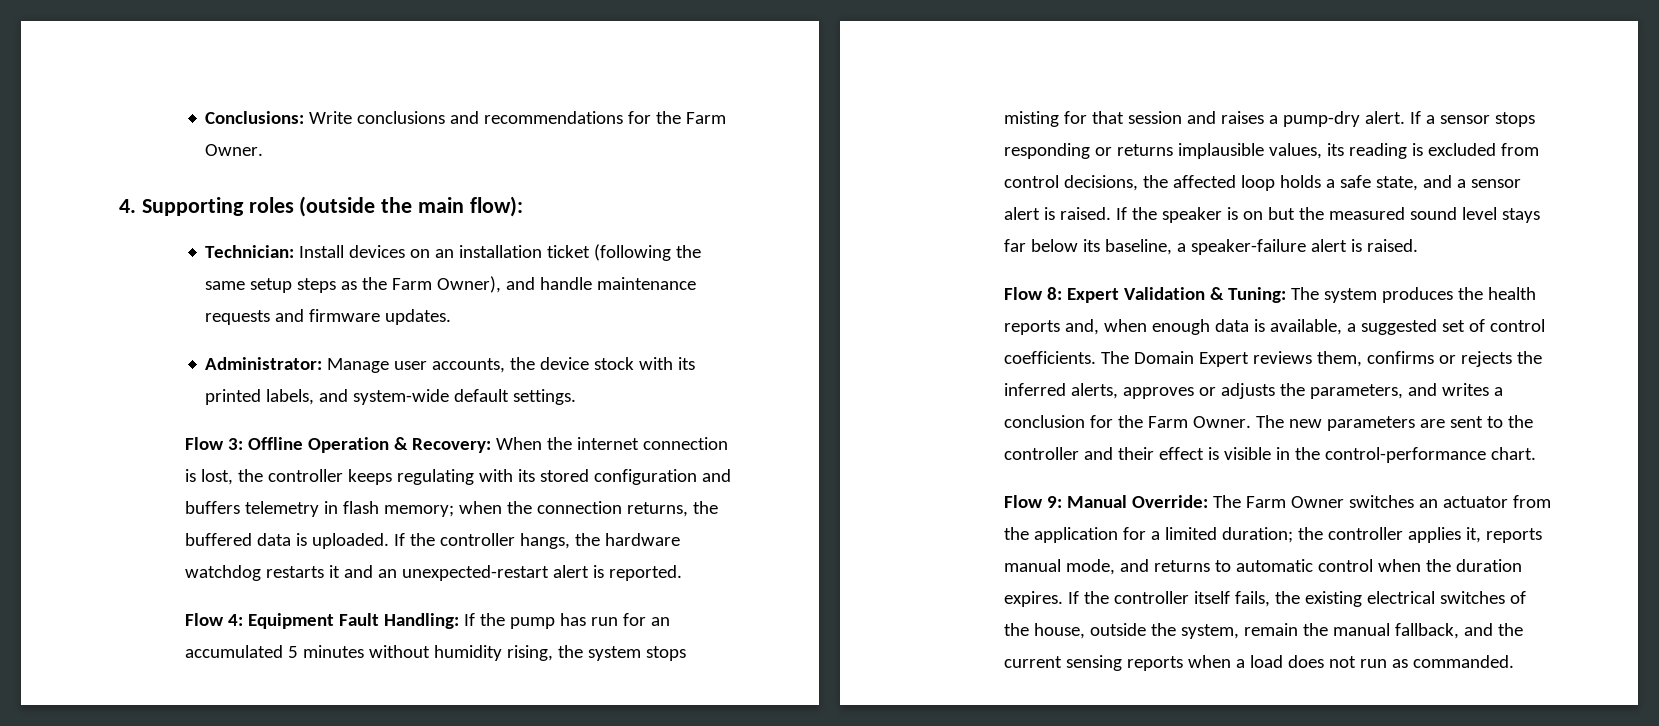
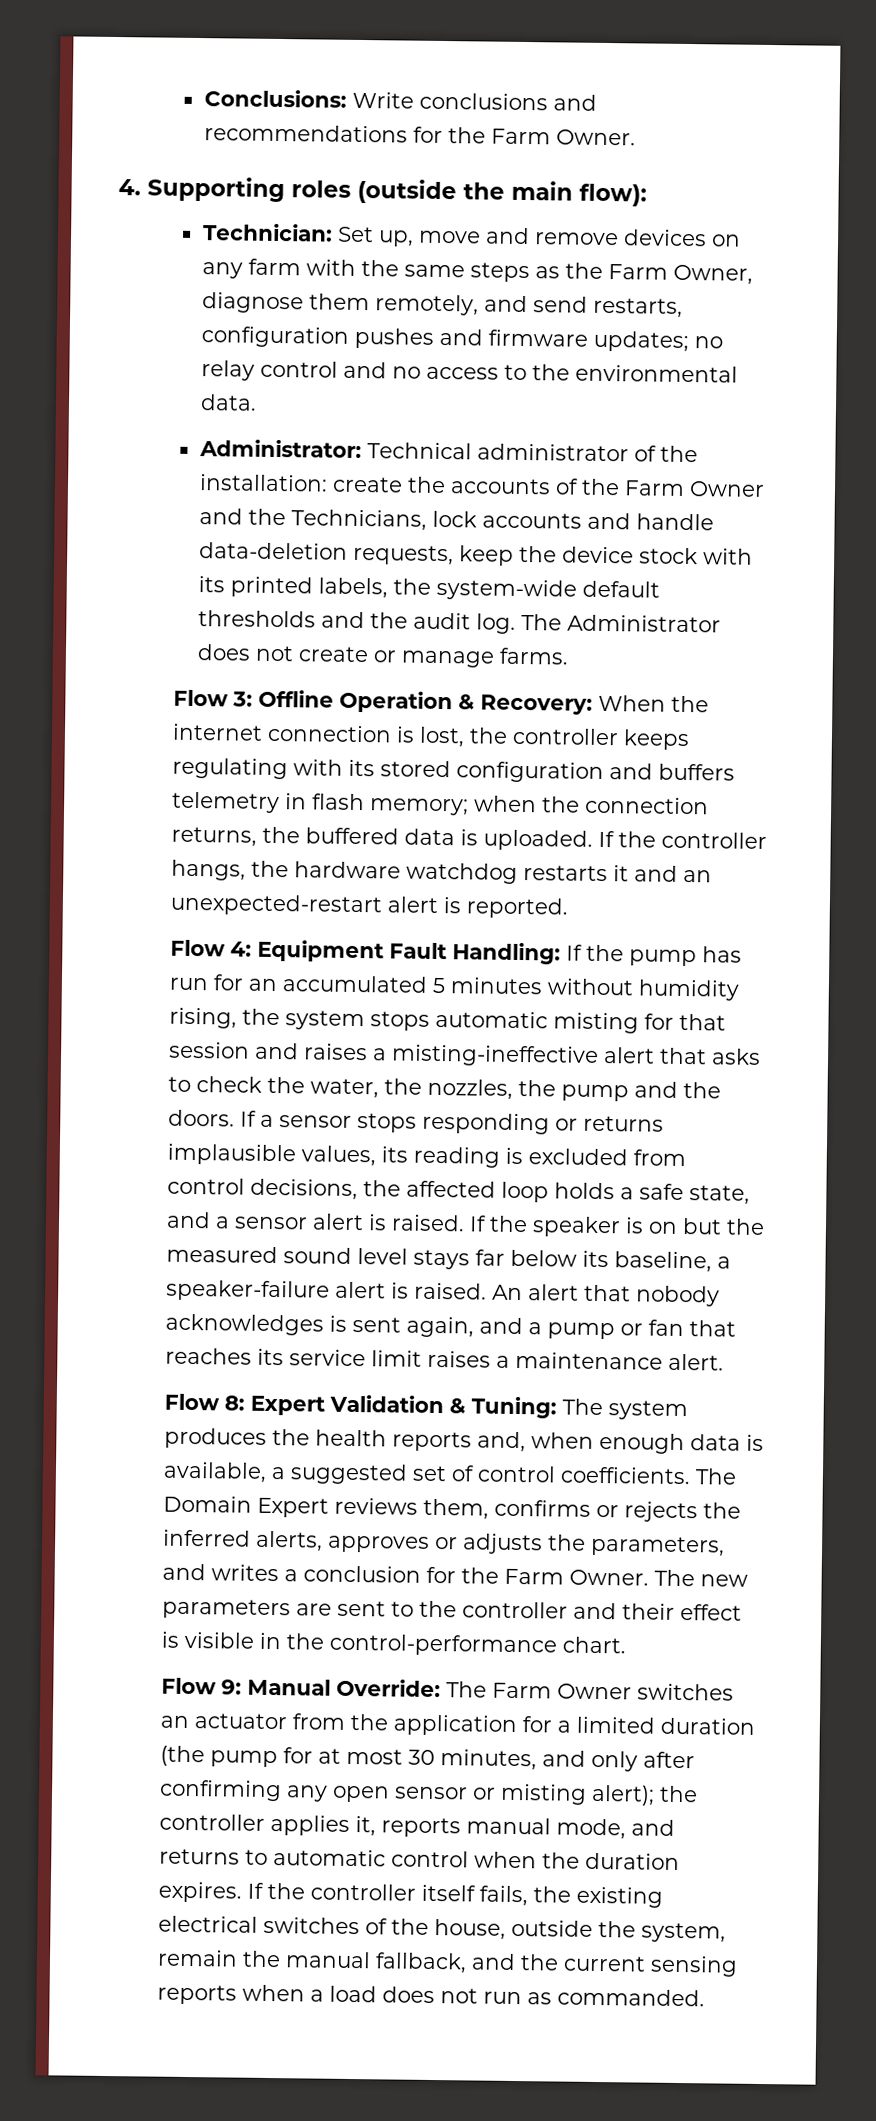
[299,244,672,261] Install devices on an installation ticket (following -> [336,226,741,247] [201,258,356,279] Set up, move and remove devices on any farm with
[250,278,293,293] setup -> (465, 271) none
[437,276,697,293] [205,309,452,325] [205,357,506,373] Owner), and handle maintenance requests and firmware updates. // Administrator: Manage user accounts, -> [672,264,753,285] [201,292,683,318] [200,326,723,353] [200,360,738,383] [199,394,257,411] [198,439,698,463] [198,474,765,497] [198,508,714,531] [198,542,514,566] Owner, diagnose them remotely, and send restarts, configuration pushes and firmware updates; no relay control and no access to the environmental data. // Administrator: Technical administrator of the installation: create the accounts of the Farm Owner and the Technicians, lock accounts and handle data-deletion requests, keep
[319,389,349,402] and -> [392,578,431,595] the
[513,389,577,405] settings. -> [197,610,721,634] [196,644,569,668] thresholds and the audit log. The Administrator does not create or manage farms.
(686, 653) none -> [434,1010,548,1029] automatic
[1282,111,1405,127] pump-dry alert. -> [390,1044,761,1067] [167,1076,721,1102] [167,1109,235,1127] misting-ineffective alert that asks to check the water, the nozzles, the pump and the doors.
(1418, 245) none -> [491,1284,720,1307] [164,1313,736,1340] [164,1347,724,1371] An alert that nobody acknowledges is sent again, and a pump or fan that reaches its service limit raises a maintenance alert.
[1221,527,1293,543] duration; -> [659,1717,755,1735] [159,1745,695,1772] [158,1779,655,1806] duration (the pump for at most 30 minutes, and only after confirming any open sensor or misting alert);

